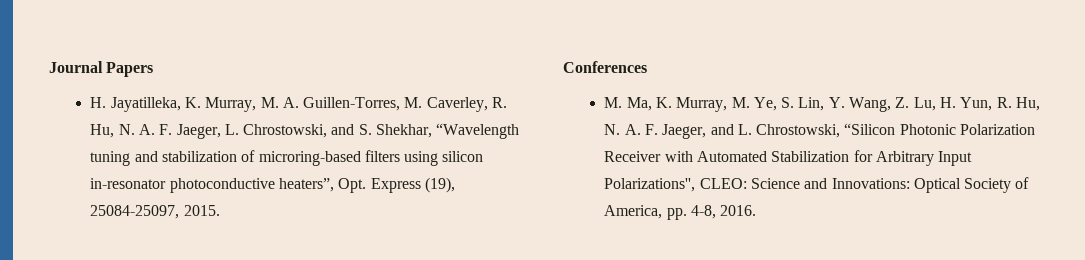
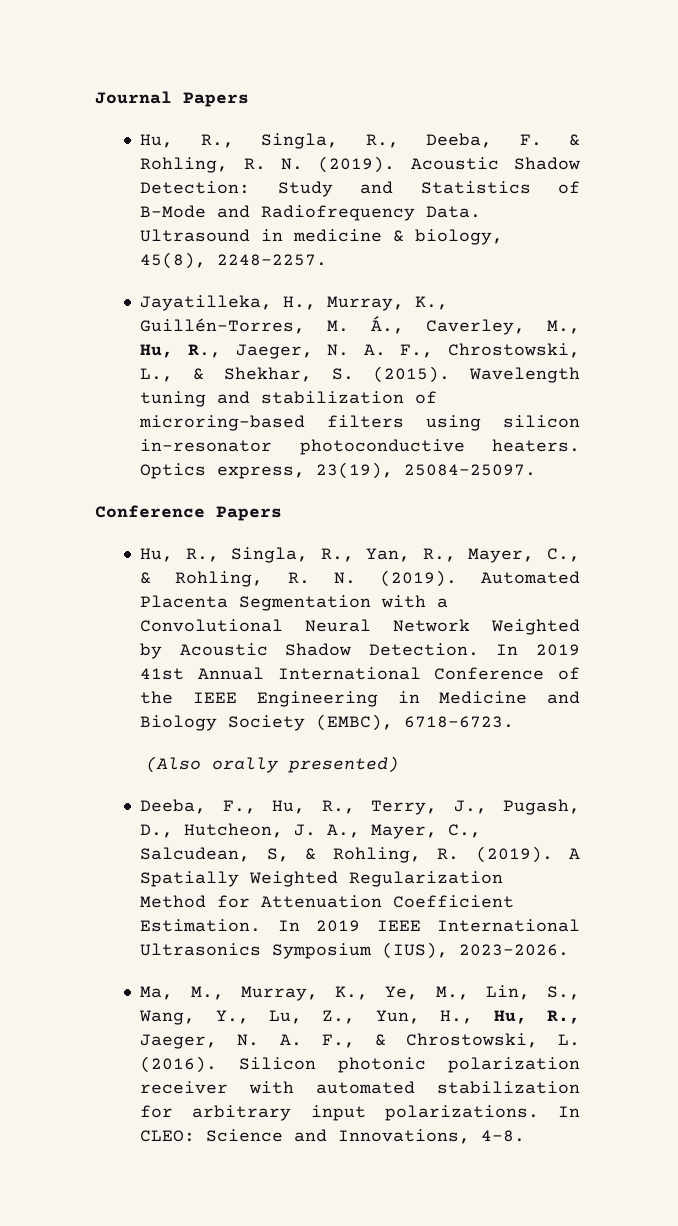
[90,97,508,112] [90,123,520,139] H. Jayatilleka, K. Murray, M. A. Guillen-Torres, M. Caverley, R. Hu, N. A. F. Jaeger, L. Chrostowski, and S. Shekhar, “Wavelength -> [140,133,580,149] [140,156,580,173] [140,181,580,197] [140,205,482,221] [140,229,504,245] [140,252,328,269] [140,295,449,311] [140,316,580,335] [140,343,580,359] [140,366,580,383] Hu, R., Singla, R., Deeba, F. & Rohling, R. N. (2019). Acoustic Shadow Detection: Study and Statistics of B-Mode and Radiofrequency Data. Ultrasound in medicine & biology, 45(8), 2248-2257. // Jayatilleka, H., Murray, K., Guillén-Torres, M. Á., Caverley, M., Hu, R., Jaeger, N. A. F., Chrostowski, L., & Shekhar, S. (2015). Wavelength
[278,177,455,193] [90,205,220,219] [563,61,647,73] [604,97,1041,112] [604,123,1036,139] [604,150,973,166] [604,177,1030,193] [604,205,757,220] heaters”, Opt. Express (19), 25084-25097, 2015. // Conferences // M. Ma, K. Murray, M. Ye, S. Lin, Y. Wang, Z. Lu, H. Yun, R. Hu, N. A. F. Jaeger, and L. Chrostowski, “Silicon Photonic Polarization Receiver with Automated Stabilization for Arbitrary Input Polarizations'', CLEO: Science and Innovations: Optical Society of America, pp. 4-8, 2016. -> [492,439,580,452] [140,462,537,479] [95,505,282,521] [140,547,580,563] [140,570,580,587] [140,595,449,611] [140,619,580,635] [140,643,580,659] [140,667,580,680] [140,691,580,707] [140,714,515,731] [145,756,399,773] [140,799,580,815] [140,823,482,839] [140,846,580,863] [140,871,504,887] [140,895,515,908] [140,919,580,932] [140,942,570,959] [140,985,580,1001] [139,1010,580,1025] [140,1033,580,1049] [140,1056,580,1073] [140,1081,580,1094] [140,1105,580,1121] [140,1129,526,1144] heaters. Optics express, 23(19), 25084-25097. // Conference Papers // Hu, R., Singla, R., Yan, R., Mayer, C., & Rohling, R. N. (2019). Automated Placenta Segmentation with a Convolutional Neural Network Weighted by Acoustic Shadow Detection. In 2019 41st Annual International Conference of the IEEE Engineering in Medicine and Biology Society (EMBC), 6718-6723. // (Also orally presented) // Deeba, F., Hu, R., Terry, J., Pugash, D., Hutcheon, J. A., Mayer, C., Salcudean, S, & Rohling, R. (2019). A Spatially Weighted Regularization Method for Attenuation Coefficient Estimation. In 2019 IEEE International Ultrasonics Symposium (IUS), 2023-2026. // Ma, M., Murray, K., Ye, M., Lin, S., Wang, Y., Lu, Z., Yun, H., Hu, R., Jaeger, N. A. F., & Chrostowski, L. (2016). Silicon photonic polarization receiver with automated stabilization for arbitrary input polarizations. In CLEO: Science and Innovations, 4-8.

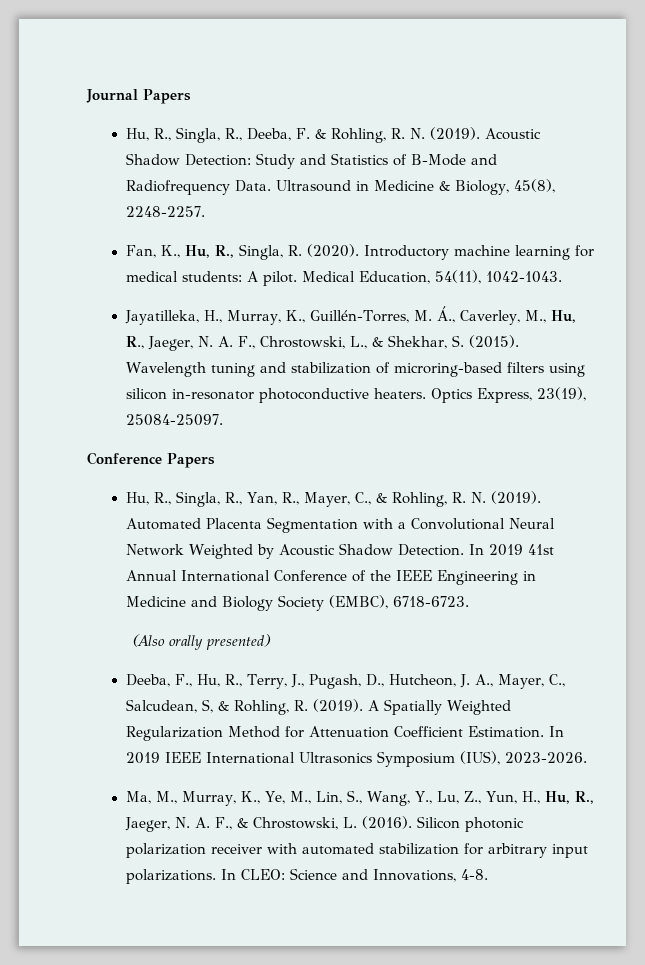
[293,229,504,245] medicine & biology, -> [373,180,509,195] Medicine & Biology,
(328, 260) none -> [125,244,594,260] [125,270,562,286] // Fan, K., Hu, R., Singla, R. (2020). Introductory machine learning for medical students: A pilot. Medical Education, 54(11), 1042-1043.
[217,466,306,479] express, -> [476,388,532,403] Express,

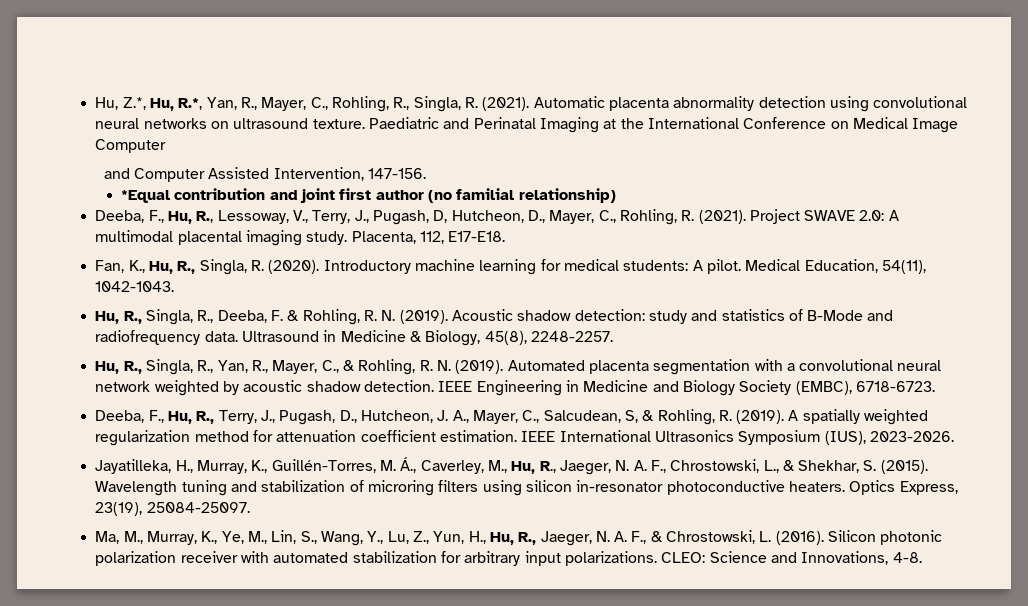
[86,89,191,104] [125,127,541,143] [125,153,497,169] [125,179,555,195] [125,206,205,217] Journal Papers // Hu, R., Singla, R., Deeba, F. & Rohling, R. N. (2019). Acoustic Shadow Detection: Study and Statistics of B-Mode and Radiofrequency Data. Ultrasound in Medicine & Biology, 45(8), 2248-2257. -> [95,96,968,112] [95,117,959,133] [95,139,167,153] [103,167,426,182] [121,188,616,203] [95,209,899,225] [95,230,506,246] Hu, Z.*, Hu, R.*, Yan, R., Mayer, C., Rohling, R., Singla, R. (2021). Automatic placenta abnormality detection using convolutional neural networks on ultrasound texture. Paediatric and Perinatal Imaging at the International Conference on Medical Image Computer // and Computer Assisted Intervention, 147-156. // *Equal contribution and joint first author (no familial relationship) // Deeba, F., Hu, R., Lessoway, V., Terry, J., Pugash, D, Hutcheon, D., Mayer, C., Rohling, R. (2021). Project SWAVE 2.0: A multimodal placental imaging study. Placenta, 112, E17-E18.
(562, 277) none -> [95,309,894,325] [95,330,613,346] [95,359,942,375] [95,380,935,396] [95,409,929,425] [95,430,954,446] // Hu, R., Singla, R., Deeba, F. & Rohling, R. N. (2019). Acoustic shadow detection: study and statistics of B-Mode and radiofrequency data. Ultrasound in Medicine & Biology, 45(8), 2248-2257. // Hu, R., Singla, R., Yan, R., Mayer, C., & Rohling, R. N. (2019). Automated placenta segmentation with a convolutional neural network weighted by acoustic shadow detection. IEEE Engineering in Medicine and Biology Society (EMBC), 6718-6723. // Deeba, F., Hu, R., Terry, J., Pugash, D., Hutcheon, J. A., Mayer, C., Salcudean, S, & Rohling, R. (2019). A spatially weighted regularization method for attenuation coefficient estimation. IEEE International Ultrasonics Symposium (IUS), 2023-2026.
[393,362,502,377] microring-based -> [367,480,434,496] microring
[87,452,215,468] [125,491,541,507] [125,517,555,533] [125,543,554,559] [125,570,536,585] [125,595,469,611] [131,634,271,650] [125,674,565,689] [125,699,511,715] [125,726,564,741] [125,751,587,767] // Conference Papers // Hu, R., Singla, R., Yan, R., Mayer, C., & Rohling, R. N. (2019). Automated Placenta Segmentation with a Convolutional Neural Network Weighted by Acoustic Shadow Detection. In 2019 41st Annual International Conference of the IEEE Engineering in Medicine and Biology Society (EMBC), 6718-6723. // (Also orally presented) // Deeba, F., Hu, R., Terry, J., Pugash, D., Hutcheon, J. A., Mayer, C., Salcudean, S, & Rohling, R. (2019). A Spatially Weighted Regularization Method for Attenuation Coefficient Estimation. In 2019 IEEE International Ultrasonics Symposium (IUS), 2023-2026. -> (250, 507) none
[220,869,236,880] In -> (657, 558) none

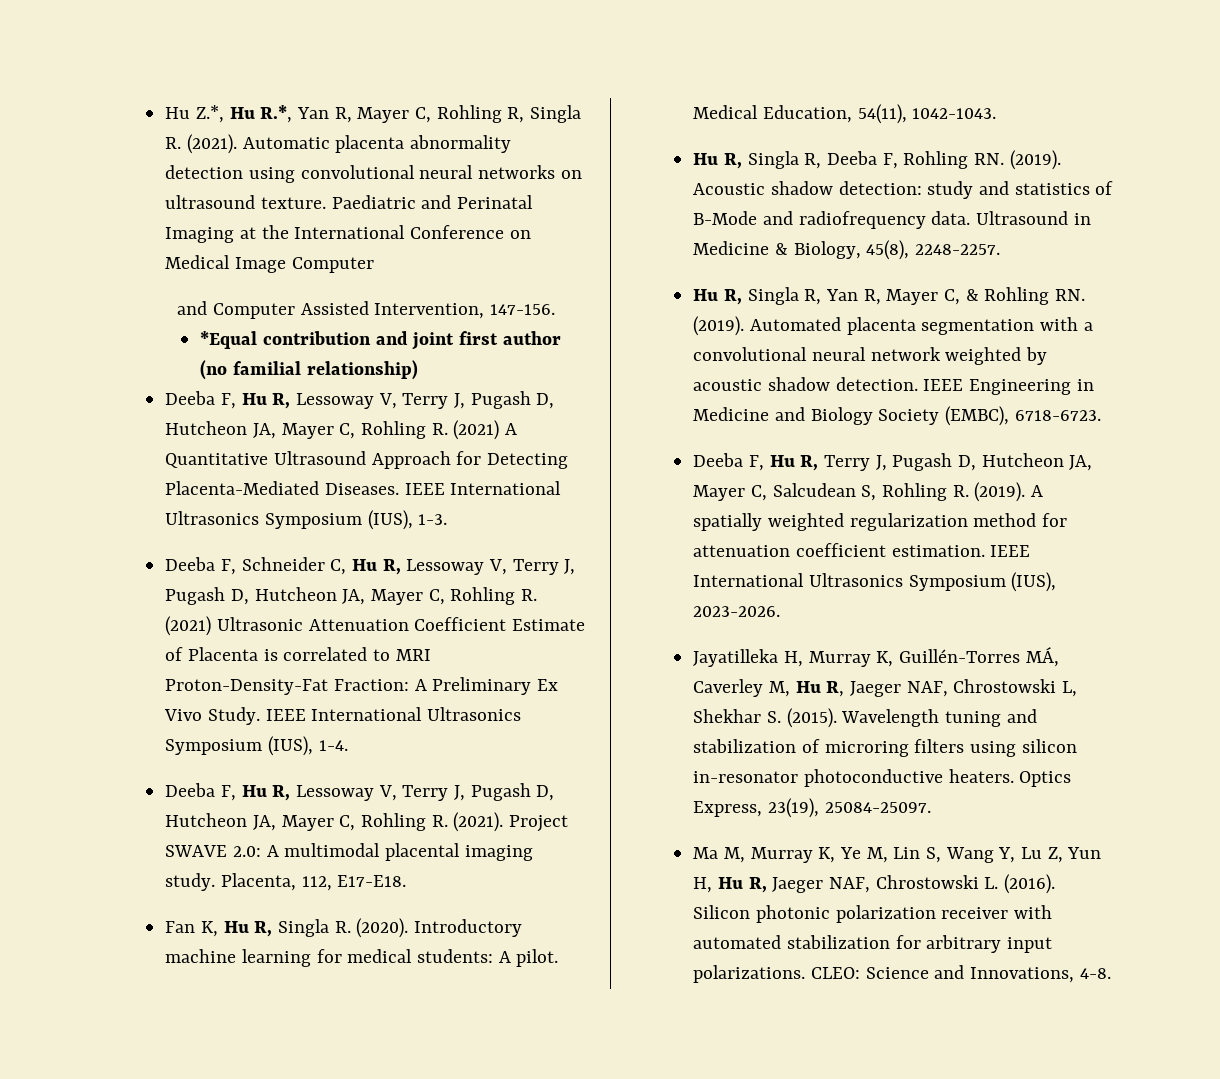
[95,96,461,112] Hu, Z.*, Hu, R.*, Yan, R., Mayer, C., Rohling, R., Singla, -> [165,105,581,123] Hu Z.*, Hu R.*, Yan R, Mayer C, Rohling R, Singla
[95,209,677,225] Deeba, F., Hu, R., Lessoway, V., Terry, J., Pugash, D, Hutcheon, D., Mayer, C., Rohling, -> [165,391,555,409] [165,420,517,440] [165,451,568,469] [165,481,562,495] [165,510,448,530] [165,557,576,575] [165,587,537,605] [165,616,585,636] [165,647,431,661] [165,677,558,695] [164,707,521,725] [165,736,348,756] [165,783,555,801] [165,813,426,831] Deeba F, Hu R, Lessoway V, Terry J, Pugash D, Hutcheon JA, Mayer C, Rohling R. (2021) A Quantitative Ultrasound Approach for Detecting Placenta-Mediated Diseases. IEEE International Ultrasonics Symposium (IUS), 1-3. // Deeba F, Schneider C, Hu R, Lessoway V, Terry J, Pugash D, Hutcheon JA, Mayer C, Rohling R. (2021) Ultrasonic Attenuation Coefficient Estimate of Placenta is correlated to MRI Proton-Density-Fat Fraction: A Preliminary Ex Vivo Study. IEEE International Ultrasonics Symposium (IUS), 1-4. // Deeba F, Hu R, Lessoway V, Terry J, Pugash D, Hutcheon JA, Mayer C, Rohling
[95,259,247,275] Fan, K., Hu, R., Singla, -> [165,919,329,937] Fan K, Hu R, Singla
[95,309,396,325] Hu, R., Singla, R., Deeba, F. & Rohling, R. N. -> [693,151,1004,169] Hu R, Singla R, Deeba F, Rohling RN.
[95,359,451,375] Hu, R., Singla, R., Yan, R., Mayer, C., & Rohling, R. N. -> [693,287,1085,305] Hu R, Singla R, Yan R, Mayer C, & Rohling RN.
[95,409,715,425] Deeba, F., Hu, R., Terry, J., Pugash, D., Hutcheon, J. A., Mayer, C., Salcudean, S, & Rohling, -> [693,453,1093,471] [693,483,947,501] Deeba F, Hu R, Terry J, Pugash D, Hutcheon JA, Mayer C, Salcudean S, Rohling
[95,457,860,475] Jayatilleka, H., Murray, K., Guillén-Torres, M. Á., Caverley, M., Hu, R., Jaeger, N. A. F., Chrostowski, L., & Shekhar, -> [693,647,1059,667] [693,679,1077,697] [693,709,762,723] Jayatilleka H, Murray K, Guillén-Torres MÁ, Caverley M, Hu R, Jaeger NAF, Chrostowski L, Shekhar
[95,530,756,546] Ma, M., Murray, K., Ye, M., Lin, S., Wang, Y., Lu, Z., Yun, H., Hu, R., Jaeger, N. A. F., & Chrostowski, -> [693,847,1102,863] [693,875,979,893] Ma M, Murray K, Ye M, Lin S, Wang Y, Lu Z, Yun H, Hu R, Jaeger NAF, Chrostowski

